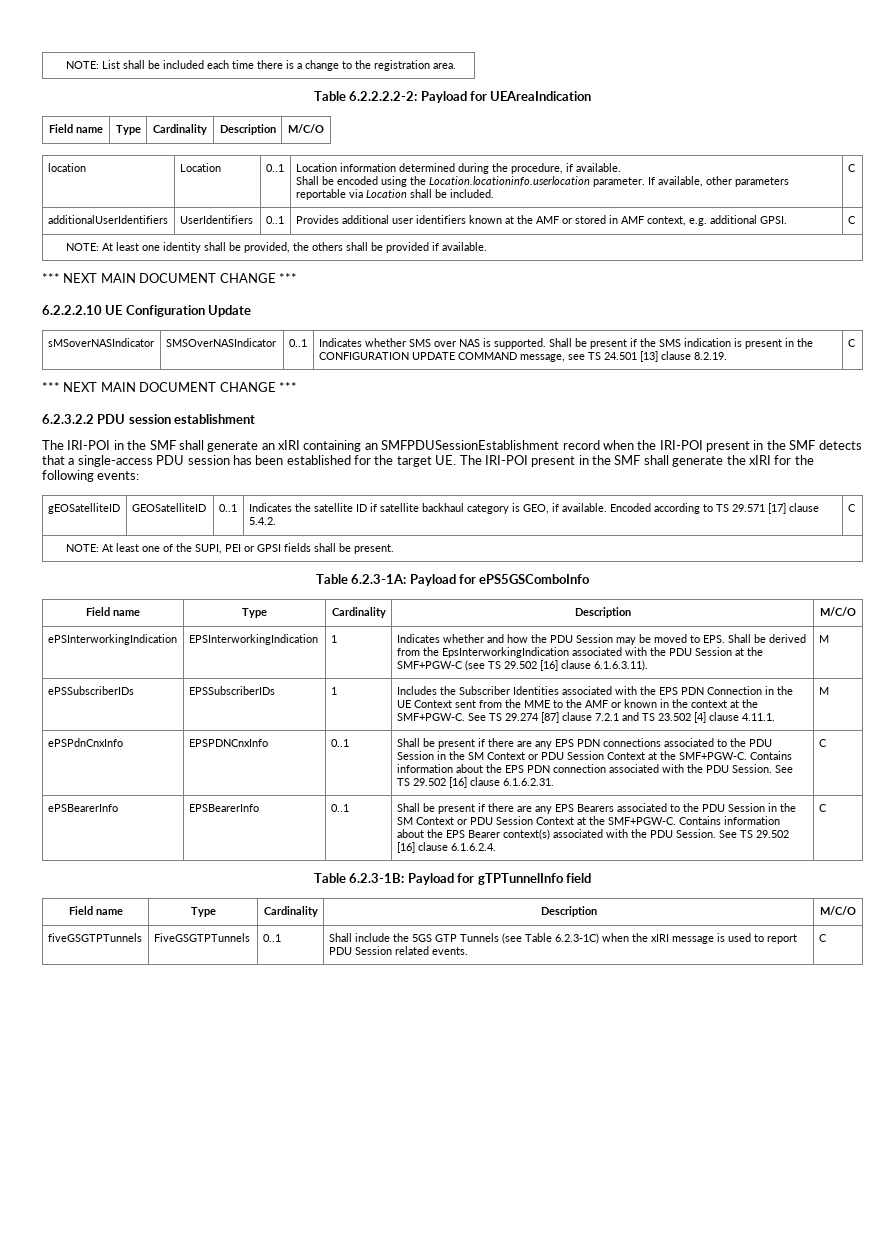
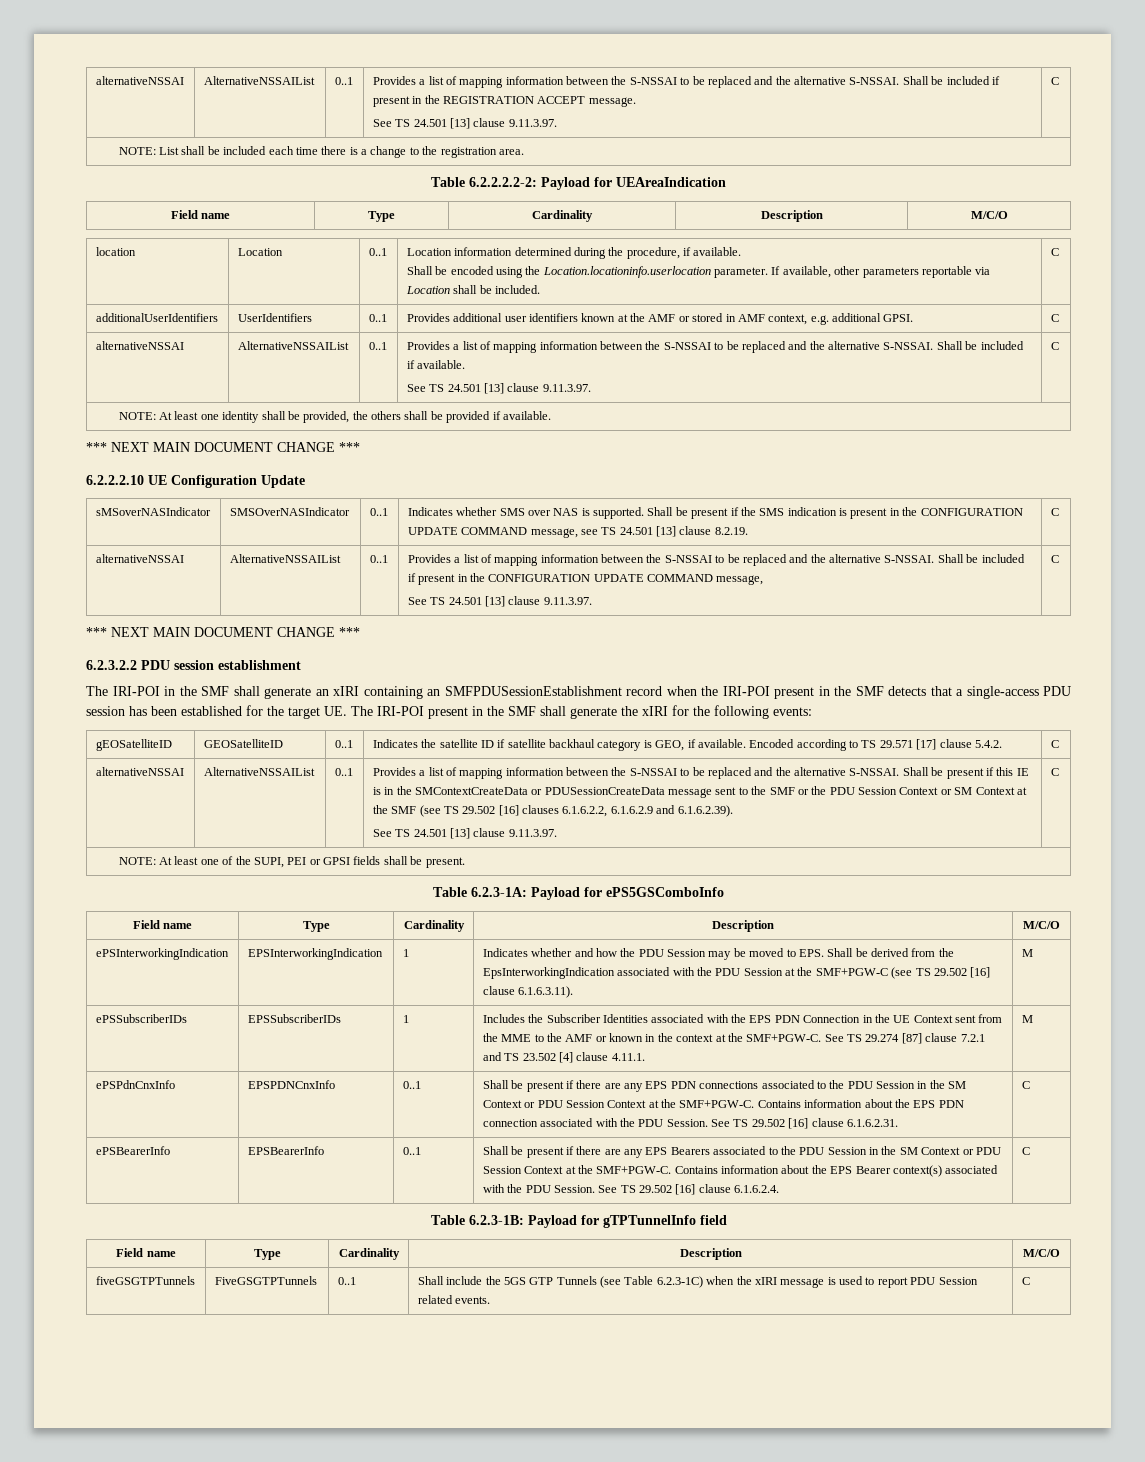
(65, 65) none -> [95,76,184,85] [203,76,315,85] [334,77,353,85] [372,76,1000,88] [372,95,636,107] [372,118,557,129] [1050,77,1059,85] alternativeNSSAI | AlternativeNSSAIList | 0..1 | Provides a list of mapping information between the S-NSSAI to be replaced and the alternative S-NSSAI. Shall be included if present in the REGISTRATION ACCEPT message. // See TS 24.501 [13] clause 9.11.3.97. | C //
(856, 220) none -> [95,341,184,350] [237,341,349,350] [368,342,387,350] [406,341,1024,353] [406,360,466,369] [406,383,591,394] [1050,342,1059,350] // alternativeNSSAI | AlternativeNSSAIList | 0..1 | Provides a list of mapping information between the S-NSSAI to be replaced and the alternative S-NSSAI. Shall be included if available. // See TS 24.501 [13] clause 9.11.3.97. | C
(856, 343) none -> [95,554,184,563] [229,554,341,563] [369,555,388,563] [407,554,1025,566] [407,573,764,585] [407,596,592,607] [1050,555,1059,563] // alternativeNSSAI | AlternativeNSSAIList | 0..1 | Provides a list of mapping information between the S-NSSAI to be replaced and the alternative S-NSSAI. Shall be included if present in the CONFIGURATION UPDATE COMMAND message, // See TS 24.501 [13] clause 9.11.3.97. | C
(856, 508) none -> [95,767,184,776] [203,767,315,776] [334,768,353,776] [372,767,1029,779] [372,786,1027,798] [372,805,733,817] [372,828,557,839] [1050,768,1059,776] // alternativeNSSAI | AlternativeNSSAIList | 0..1 | Provides a list of mapping information between the S-NSSAI to be replaced and the alternative S-NSSAI. Shall be present if this IE is in the SMContextCreateData or PDUSessionCreateData message sent to the SMF or the PDU Session Context or SM Context at the SMF (see TS 29.502 [16] clauses 6.1.6.2.2, 6.1.6.2.9 and 6.1.6.2.39). // See TS 24.501 [13] clause 9.11.3.97. | C

